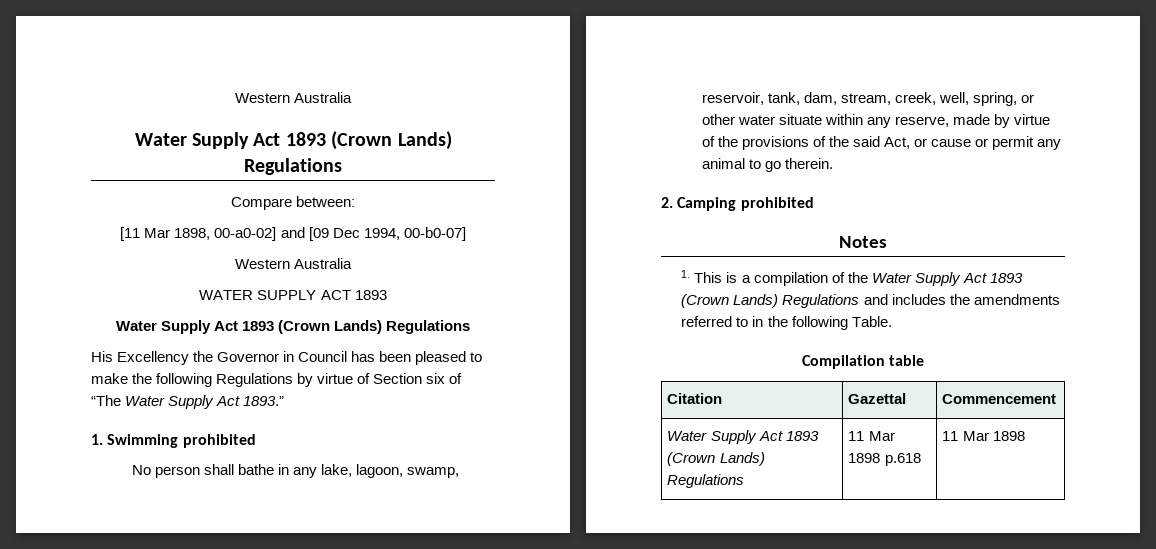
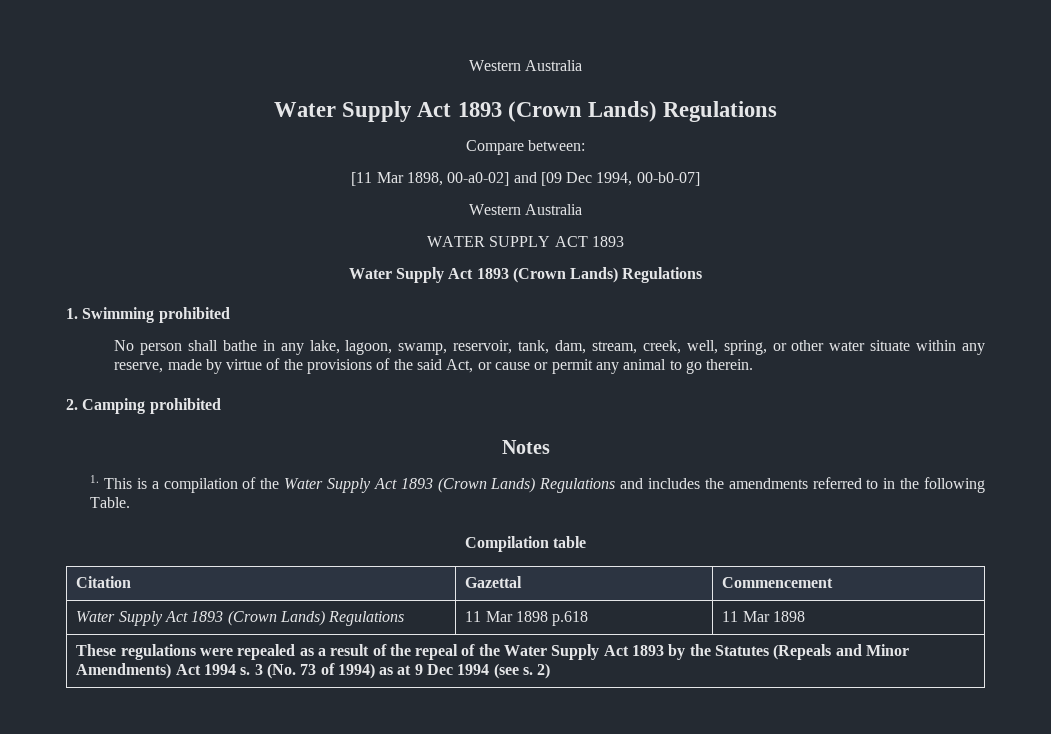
[91,351,483,365] [91,373,463,387] [91,395,285,409] // His Excellency the Governor in Council has been pleased to make the following Regulations by virtue of Section six of “The Water Supply Act 1893.” -> (703, 275) none
(1025, 436) none -> [76,644,910,660] [76,663,551,679] // These regulations were repealed as a result of the repeal of the Water Supply Act 1893 by the Statutes (Repeals and Minor Amendments) Act 1994 s. 3 (No. 73 of 1994) as at 9 Dec 1994 (see s. 2)

